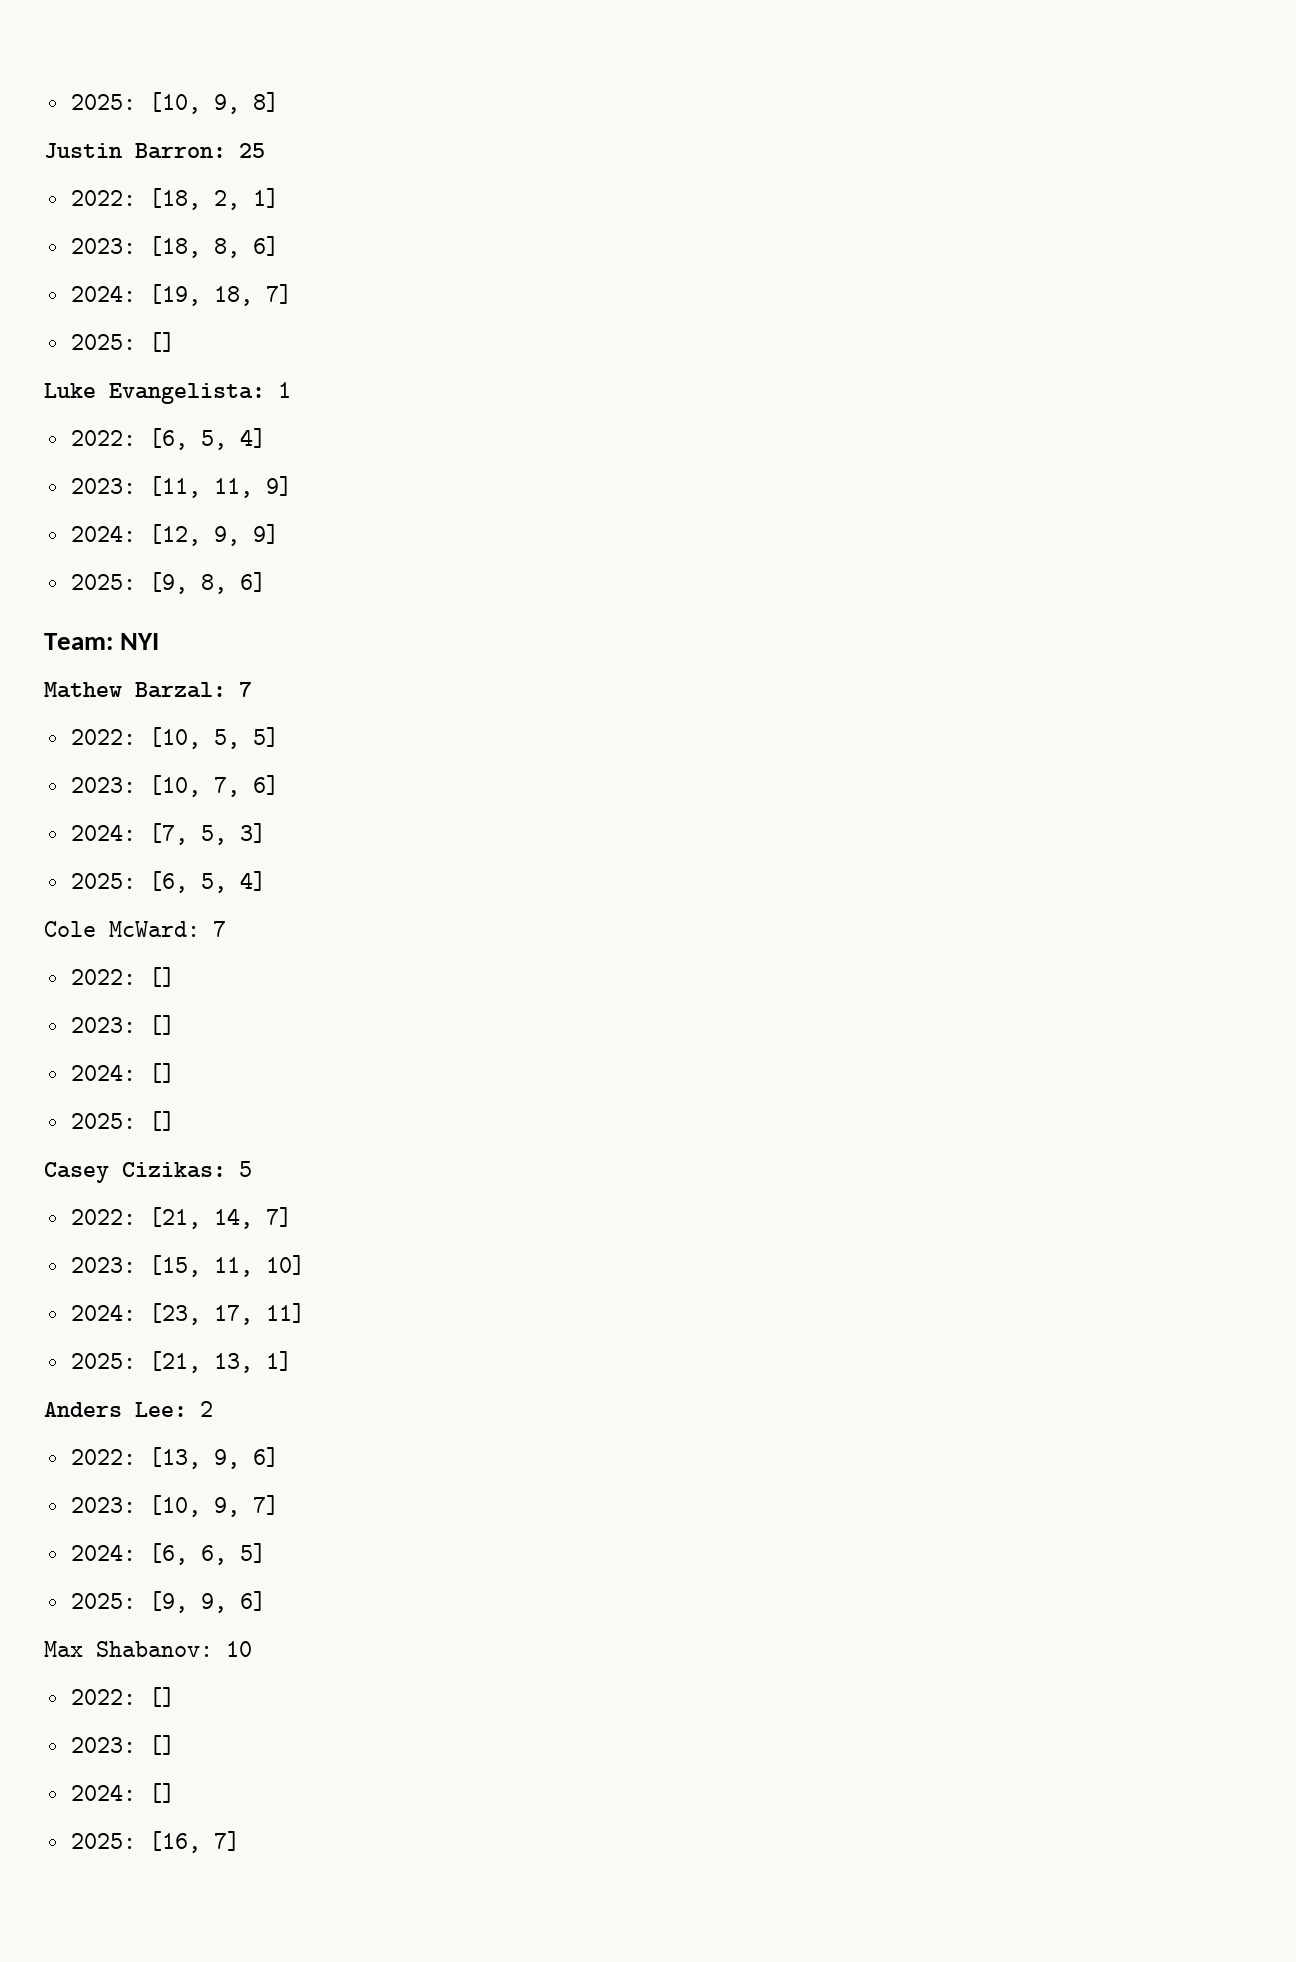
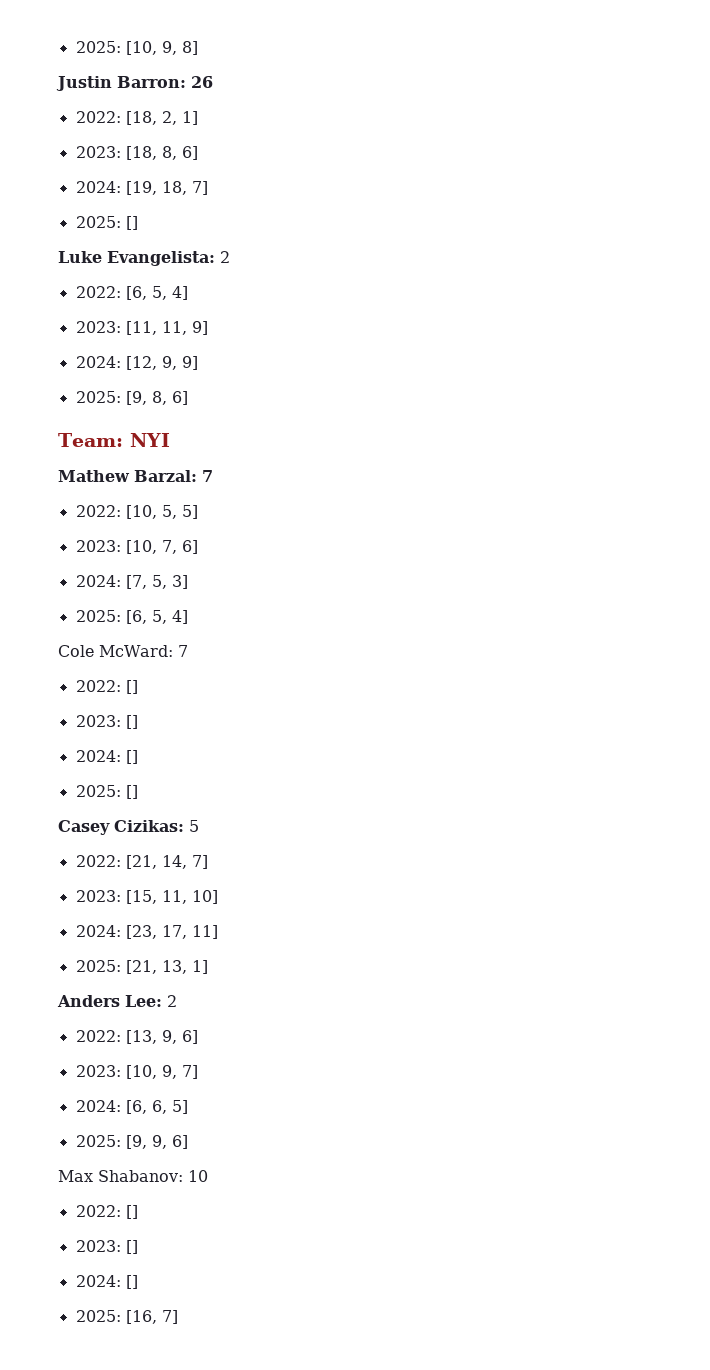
[239,143,265,158] 25 -> [191,76,213,88] 26
[278,382,291,398] 1 -> [220,251,230,263] 2

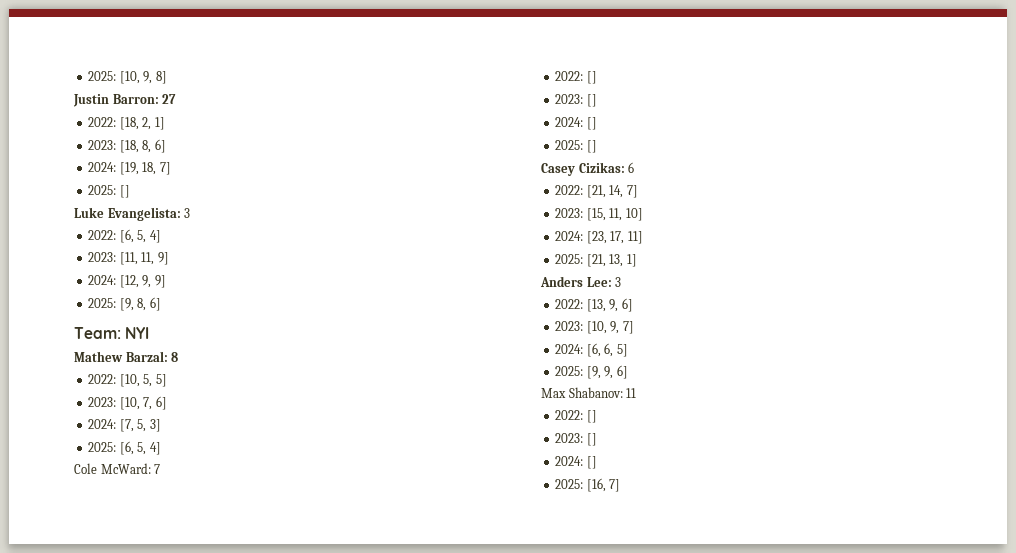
[191,76,213,88] 26 -> [162,94,177,104] 27
[220,251,230,263] 2 -> [184,208,191,218] 3
[202,470,213,482] 7 -> [171,352,179,362] 8
[189,820,199,832] 5 -> [628,162,635,173] 6
[167,995,177,1007] 2 -> [615,277,622,287] 3
[188,1170,208,1182] 10 -> [626,388,637,398] 11

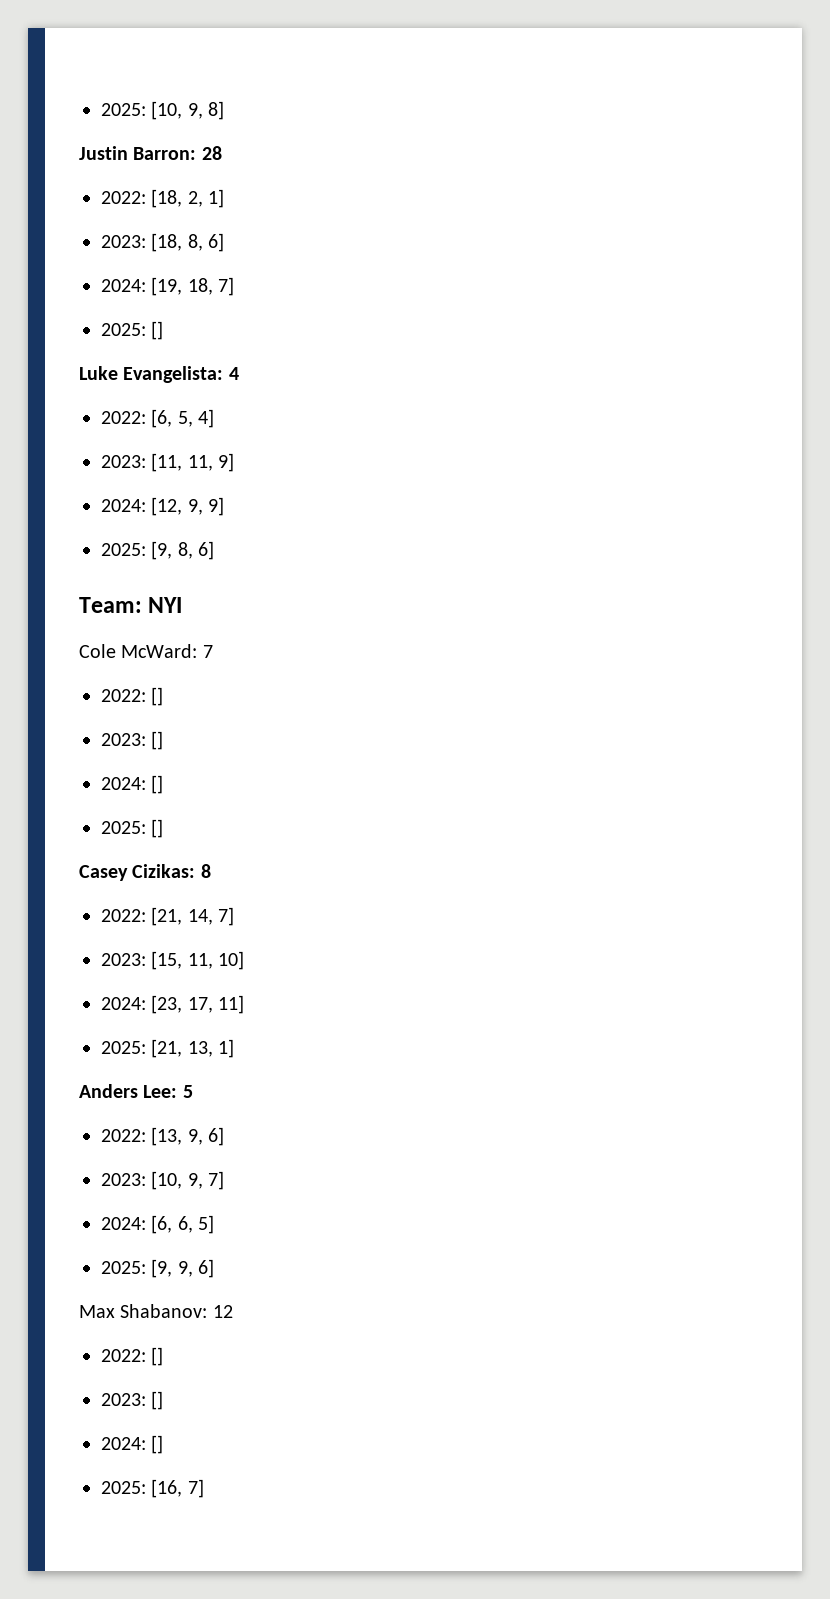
[162,94,177,104] 27 -> [201,146,222,160] 28
[184,208,191,218] 3 -> [228,367,239,380] 4
[74,351,179,362] [88,374,167,387] [88,396,167,410] [88,419,161,432] [88,441,161,455] // Mathew Barzal: 8 // 2022: [10, 5, 5] // 2023: [10, 7, 6] // 2024: [7, 5, 3] // 2025: [6, 5, 4] -> (183, 605) none
[628,162,635,173] 6 -> [200,864,211,878] 8
[615,277,622,287] 3 -> [182,1085,193,1098] 5
[626,388,637,398] 11 -> [212,1305,233,1318] 12

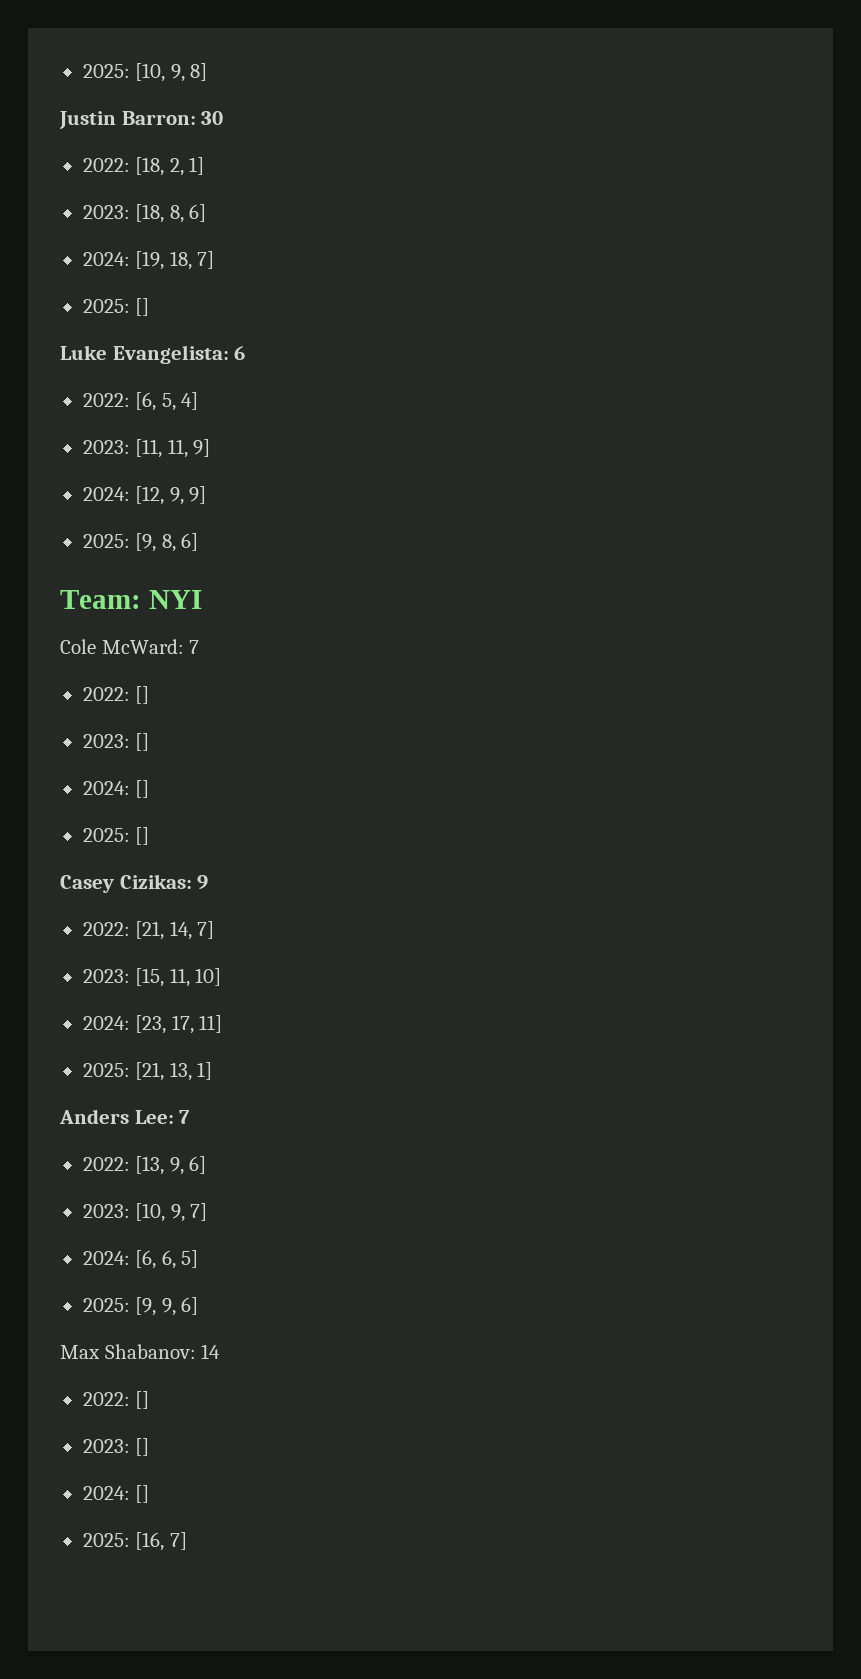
[201,146,222,160] 28 -> [201,111,224,125] 30
[228,367,239,380] 4 -> [234,346,246,360] 6
[200,864,211,878] 8 -> [197,875,209,890] 9
[182,1085,193,1098] 5 -> [179,1110,191,1124] 7
[212,1305,233,1318] 12 -> [201,1344,221,1359] 14

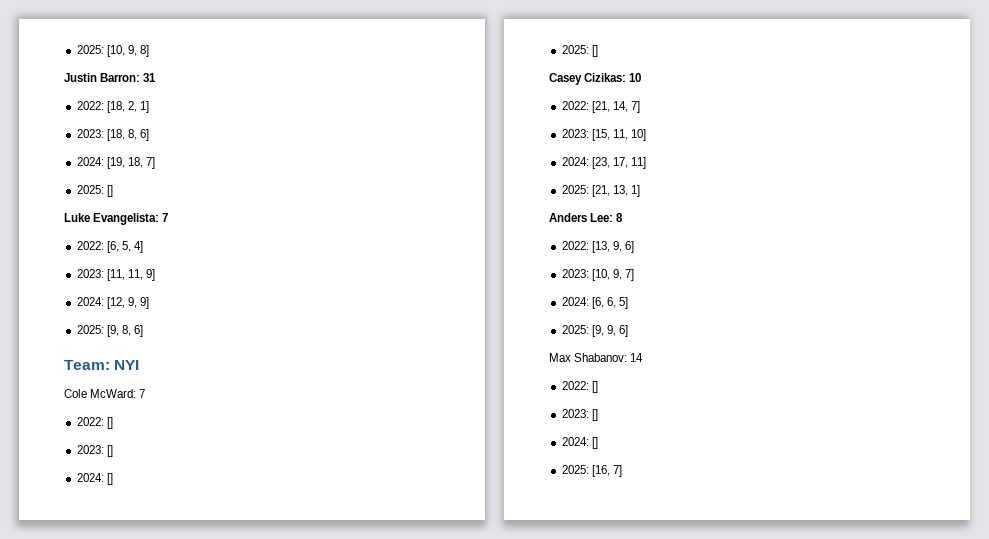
[201,111,224,125] 30 -> [143,73,157,82] 31
[234,346,246,360] 6 -> [162,213,169,222] 7
[197,875,209,890] 9 -> [629,73,642,82] 10
[179,1110,191,1124] 7 -> [616,213,624,222] 8

